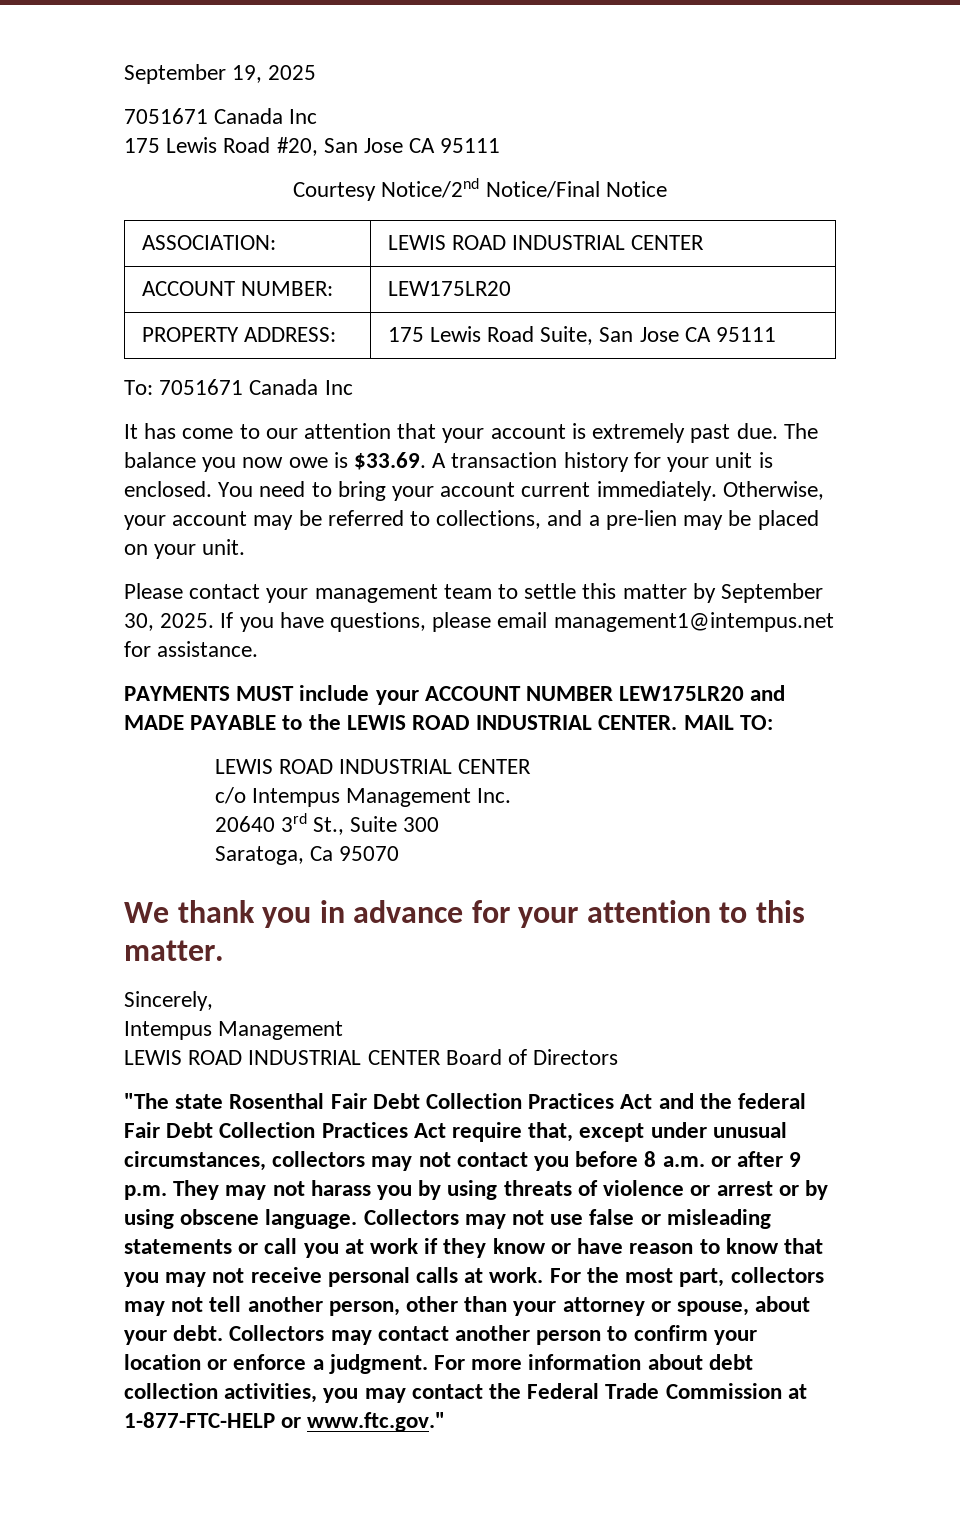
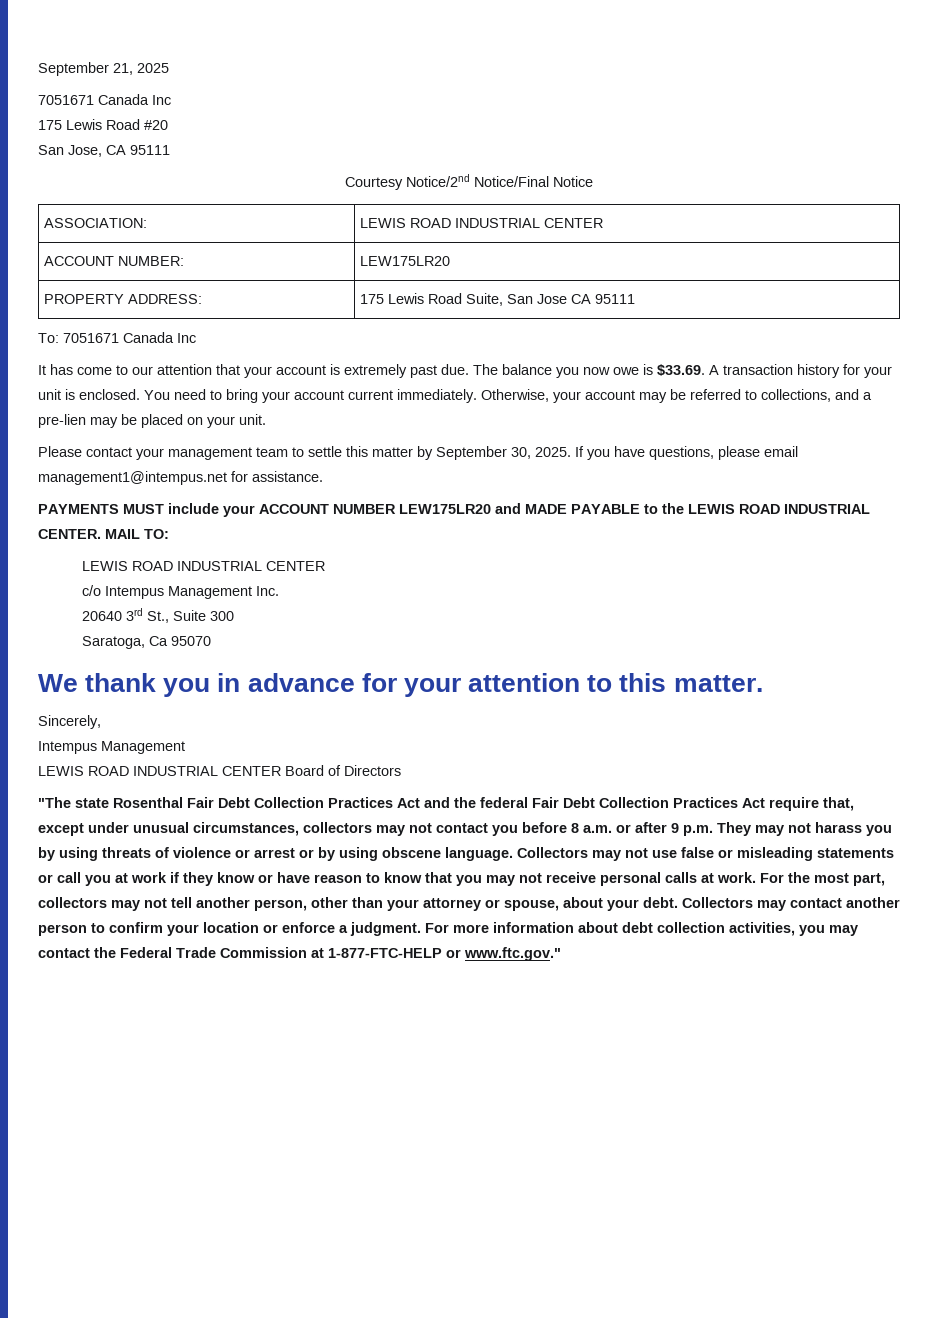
[124,64,263,84] September 19, -> [38,62,133,76] September 21,
[276,137,404,156] #20, San Jose -> [144,120,168,130] [38,145,102,157] #20 // San Jose,

